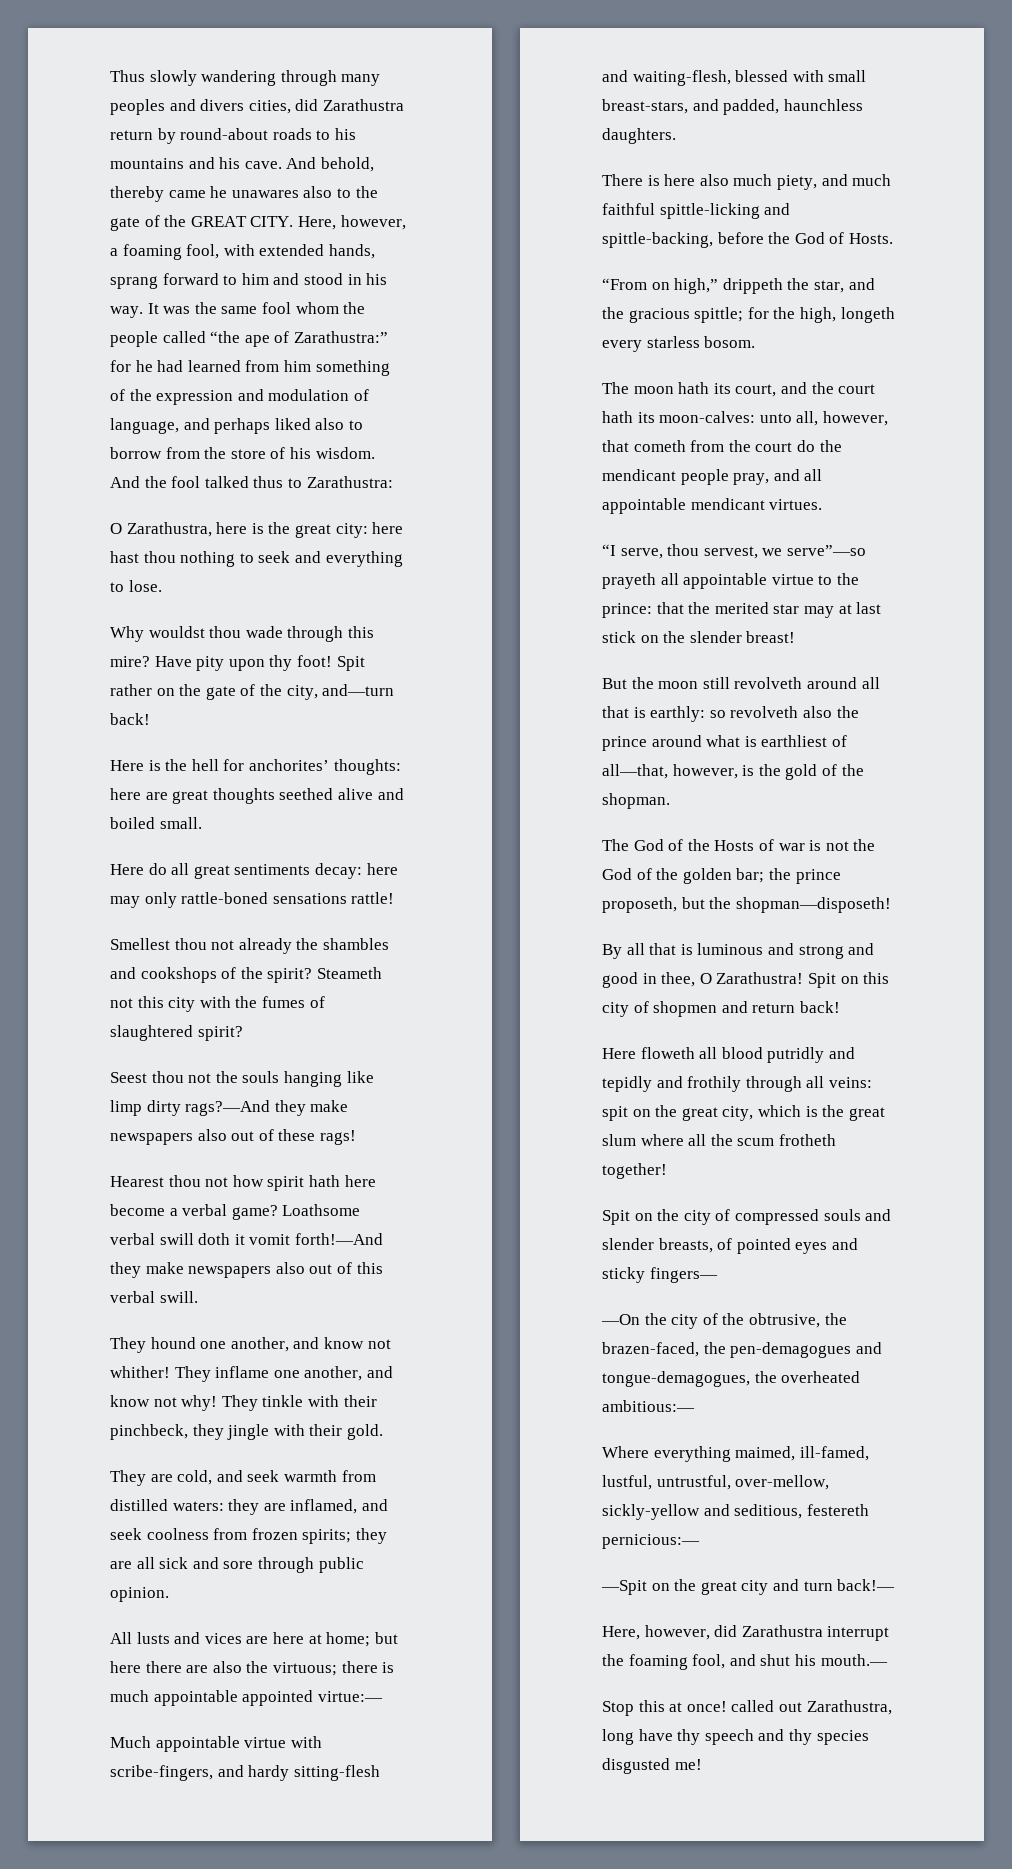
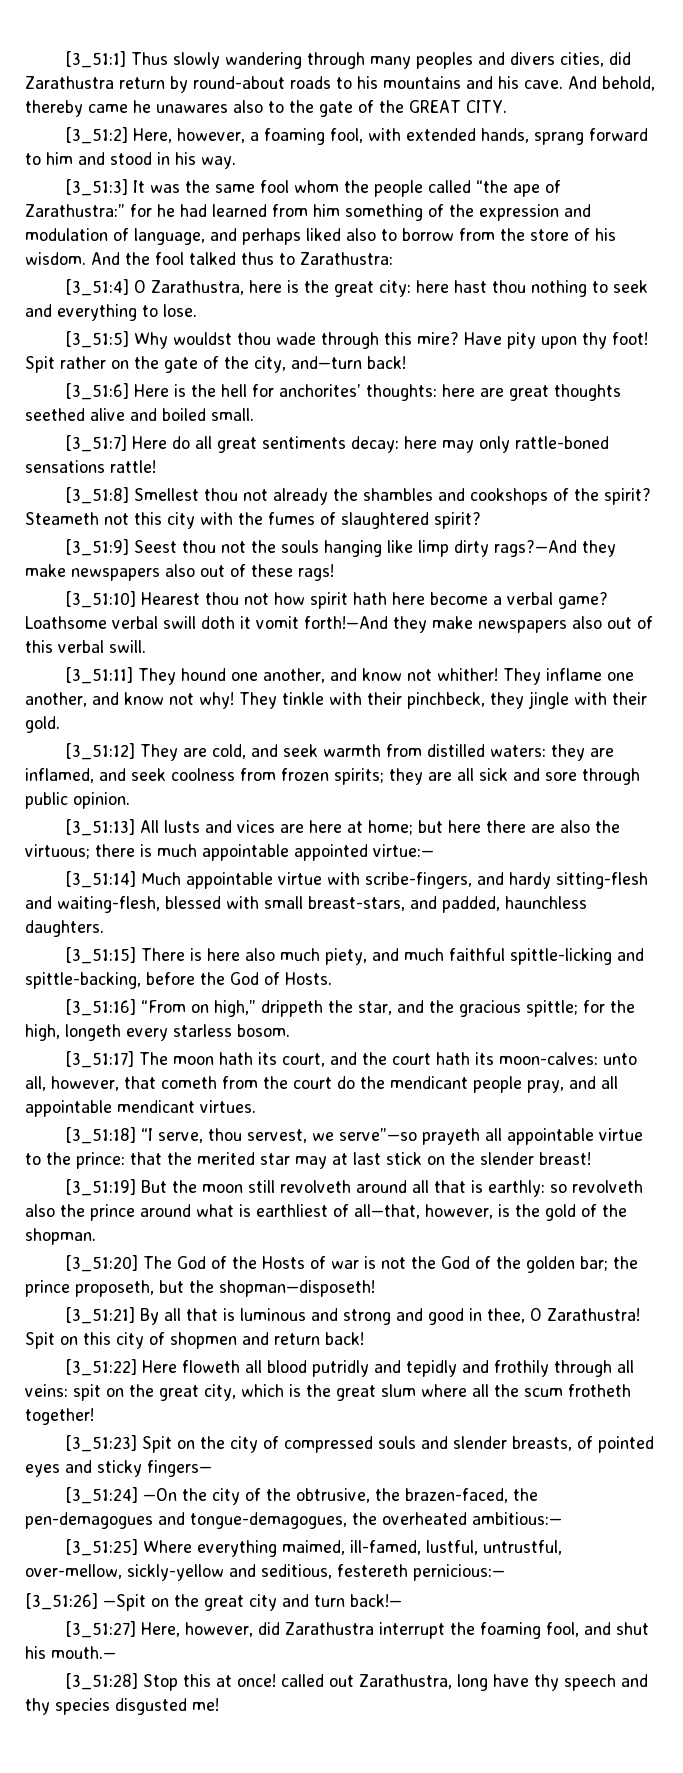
(110, 76) none -> [65,51,127,68] [3_51:1]
(294, 221) none -> [65,127,129,144] // [3_51:2]
(143, 312) none -> [65,179,129,196] // [3_51:3]
(393, 482) none -> [65,279,130,296] [3_51:4]
(162, 586) none -> [65,331,130,348] [3_51:5]
(150, 719) none -> [65,383,130,400] [3_51:6]
(202, 823) none -> [65,435,128,452] [3_51:7]
(395, 898) none -> [65,487,130,504] [3_51:8]
(243, 1033) none -> [65,539,130,556] [3_51:9]
(356, 1137) none -> [65,591,137,608] [3_51:10]
(198, 1297) none -> [65,667,134,684] [3_51:11]
(383, 1432) none -> [65,743,136,760] [3_51:12]
(169, 1594) none -> [65,819,136,836] [3_51:13]
(383, 1696) none -> [65,871,137,888] [3_51:14]
(676, 136) none -> [65,947,137,964] [3_51:15]
(893, 238) none -> [65,999,137,1016] [3_51:16]
(756, 342) none -> [65,1051,135,1068] [3_51:17]
(823, 504) none -> [65,1127,137,1144] [3_51:18]
(796, 637) none -> [65,1179,137,1196] [3_51:19]
(670, 801) none -> [65,1255,139,1272] [3_51:20]
(891, 905) none -> [65,1307,136,1324] [3_51:21]
(840, 1007) none -> [65,1359,138,1376] [3_51:22]
(667, 1171) none -> [65,1435,138,1452] [3_51:23]
(718, 1275) none -> [65,1487,139,1504] [3_51:24]
(695, 1406) none -> [65,1539,139,1556] [3_51:25]
(700, 1541) none -> [25,1593,98,1610] [3_51:26]
(896, 1585) none -> [65,1621,137,1638] [3_51:27]
(888, 1660) none -> [65,1673,139,1690] [3_51:28]

